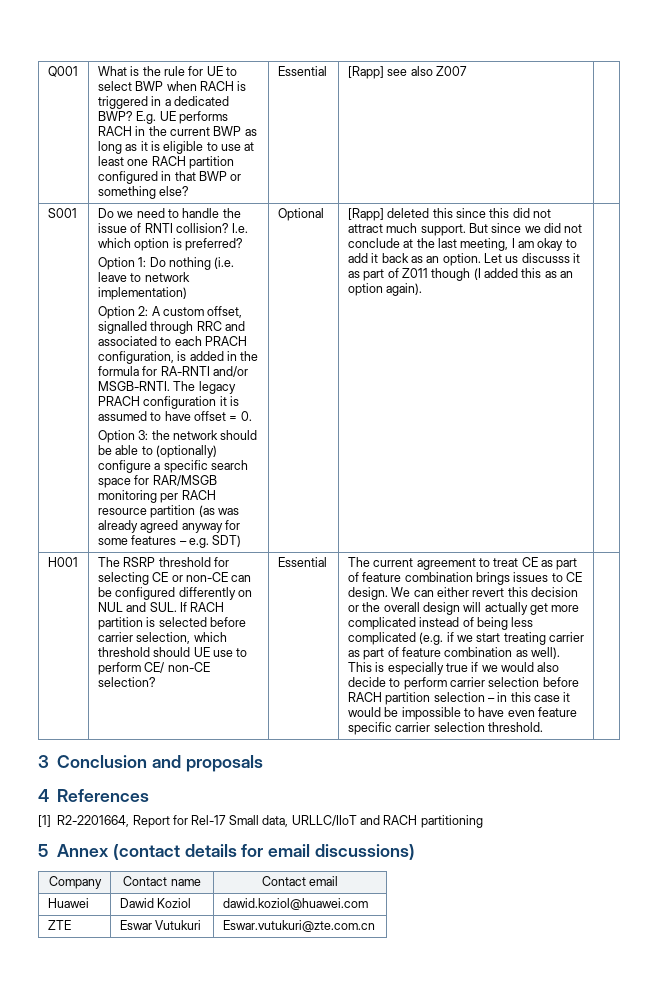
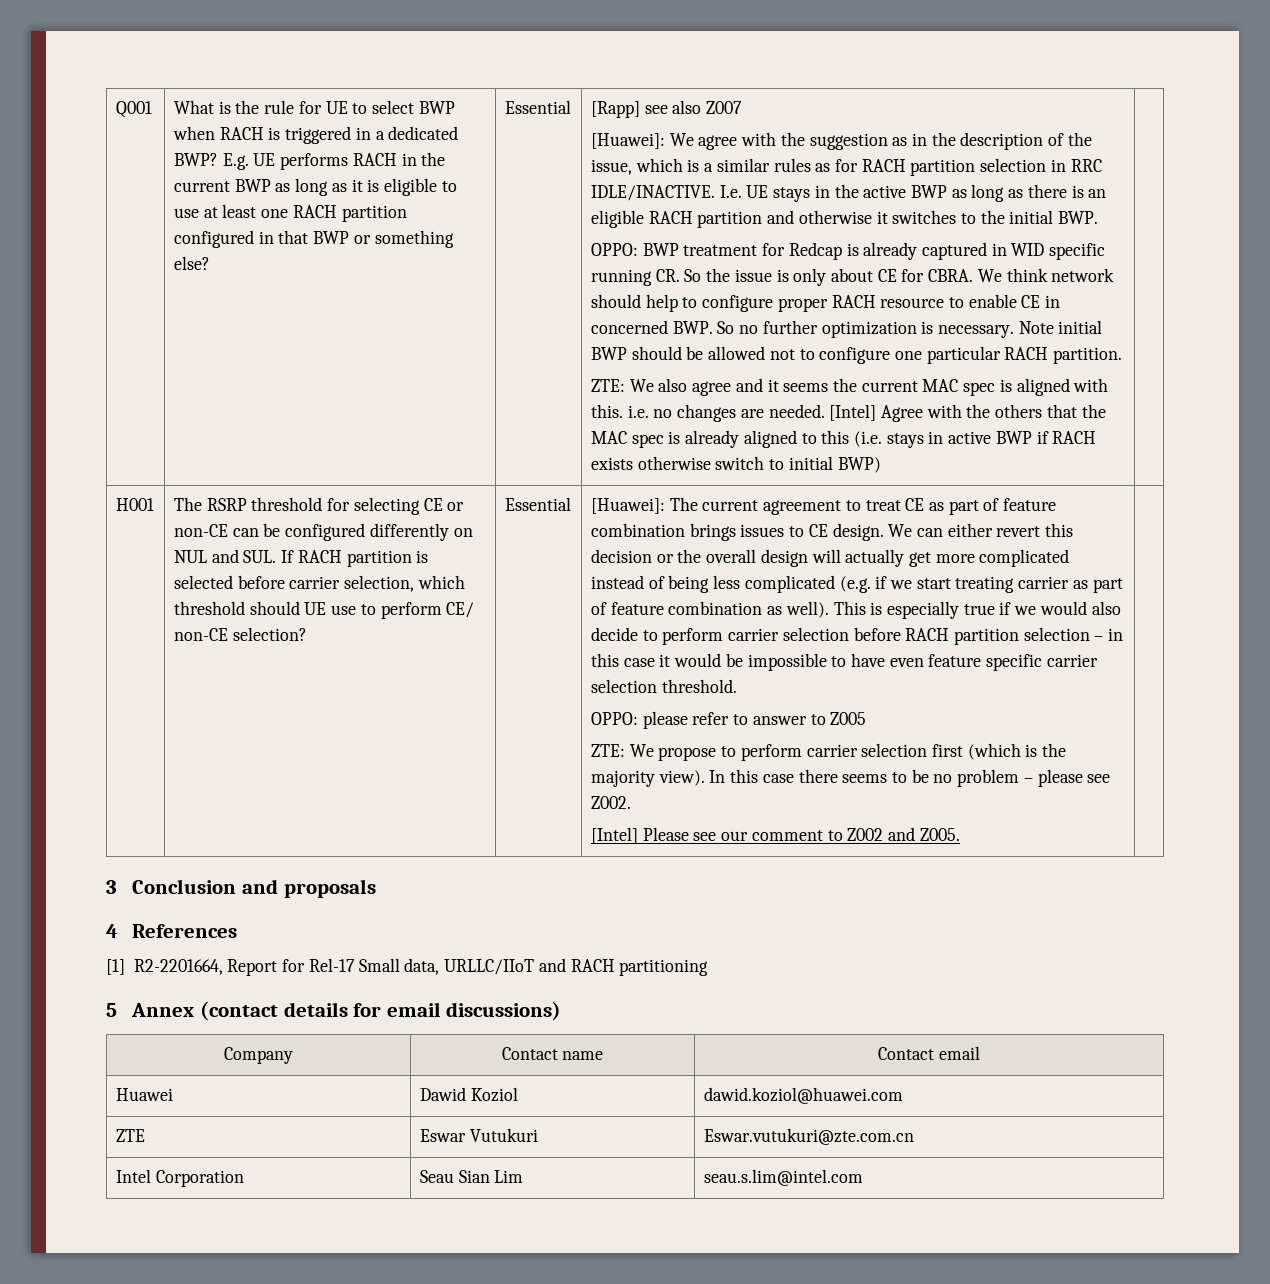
[47,208,77,218] [97,208,241,218] [97,223,249,233] [97,238,243,251] [97,257,235,270] [97,272,190,282] [97,287,187,300] [97,306,243,319] [97,321,245,334] [97,336,247,346] [97,351,259,364] [97,366,248,377] [97,381,236,394] [97,396,239,409] [97,411,252,421] [97,430,258,443] [97,445,217,458] [97,460,248,473] [97,475,217,488] [97,490,216,503] [97,505,239,518] [97,520,240,533] [97,535,242,548] [277,208,324,221] [347,208,552,221] [347,223,583,236] [347,238,577,251] [347,253,581,266] [347,268,574,281] [347,283,423,296] | // S001 | Do we need to handle the issue of RNTI collision? I.e. which option is preferred? // Option 1: Do nothing (i.e. leave to network implementation) // Option 2: A custom offset, signalled through RRC and associated to each PRACH configuration, is added in the formula for RA-RNTI and/or MSGB-RNTI. The legacy PRACH configuration it is assumed to have offset = 0. // Option 3: the network should be able to (optionally) configure a specific search space for RAR/MSGB monitoring per RACH resource partition (as was already agreed anyway for some features – e.g. SDT) | Optional | [Rapp] deleted this since this did not attract much support. But since we did not conclude at the last meeting, I am okay to add it back as an option. Let us discusss it as part of Z011 though (I added this as an option again). -> [590,132,1092,150] [590,158,1102,176] [590,184,1107,202] [590,210,1099,228] [590,242,1106,260] [590,268,1115,286] [590,294,1061,312] [590,320,1103,338] [590,346,1123,364] [590,378,1109,396] [590,404,1106,422] [590,430,1097,448] [590,456,881,473] // [Huawei]: We agree with the suggestion as in the description of the issue, which is a similar rules as for RACH partition selection in RRC IDLE/INACTIVE. I.e. UE stays in the active BWP as long as there is an eligible RACH partition and otherwise it switches to the initial BWP. // OPPO: BWP treatment for Redcap is already captured in WID specific running CR. So the issue is only about CE for CBRA. We think network should help to configure proper RACH resource to enable CE in concerned BWP. So no further optimization is necessary. Note initial BWP should be allowed not to configure one particular RACH partition. // ZTE: We also agree and it seems the current MAC spec is aligned with this. i.e. no changes are needed. [Intel] Agree with the others that the MAC spec is already aligned to this (i.e. stays in active BWP if RACH exists otherwise switch to initial BWP)
(327, 562) none -> [590,498,665,514] [Huawei]:
(543, 727) none -> [590,711,867,729] [590,743,1067,761] [590,769,1111,787] [590,796,631,809] [590,827,960,844] // OPPO: please refer to answer to Z005 // ZTE: We propose to perform carrier selection first (which is the majority view). In this case there seems to be no problem – please see Z002. // [Intel] Please see our comment to Z002 and Z005.
(375, 926) none -> [115,1169,244,1187] [419,1170,524,1183] [703,1169,863,1186] // Intel Corporation | Seau Sian Lim | seau.s.lim@intel.com

